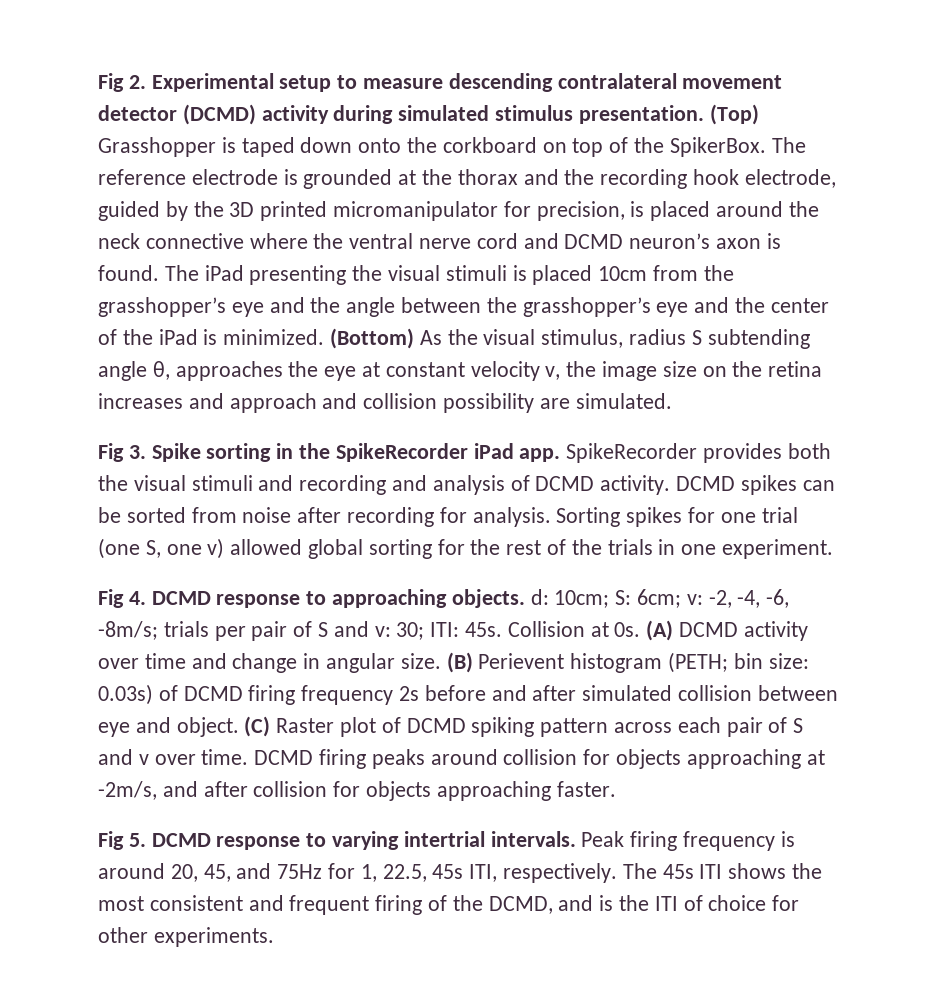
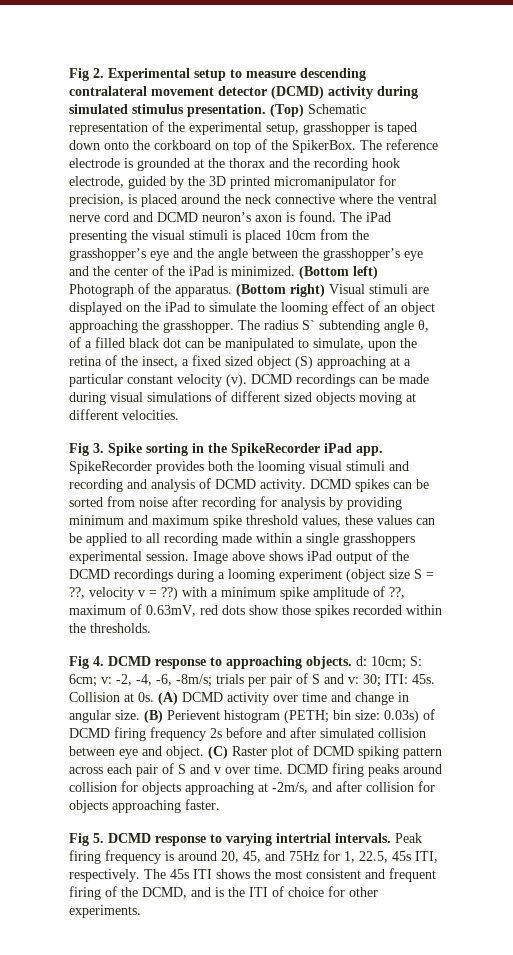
[98,137,216,157] Grasshopper -> [308,104,366,114] [69,121,370,135] Schematic representation of the experimental setup, grasshopper
[330,328,810,349] [98,361,823,381] [98,393,672,413] (Bottom) As the visual stimulus, radius S subtending angle θ, approaches the eye at constant velocity v, the image size on the retina increases and approach and collision possibility are simulated. -> [299,266,378,279] [69,283,429,297] [69,301,435,315] [69,320,429,333] [69,337,417,351] [69,355,411,369] [69,374,429,387] [69,391,416,405] [69,409,179,420] (Bottom left) Photograph of the apparatus. (Bottom right) Visual stimuli are displayed on the iPad to simulate the looming effect of an object approaching the grasshopper. The radius S` subtending angle θ, of a filled black dot can be manipulated to simulate, upon the retina of the insect, a fixed sized object (S) approaching at a particular constant velocity (v). DCMD recordings can be made during visual simulations of different sized objects moving at different velocities.
(128, 483) none -> [258,461,305,474] looming
[472,507,798,527] [98,538,834,559] analysis. Sorting spikes for one trial (one S, one v) allowed global sorting for the rest of the trials in one experiment. -> [281,497,402,510] [69,515,435,528] [69,533,415,546] [69,550,409,564] [69,569,434,582] [69,586,405,600] [69,604,442,618] [69,623,151,633] analysis by providing minimum and maximum spike threshold values, these values can be applied to all recording made within a single grasshoppers experimental session. Image above shows iPad output of the DCMD recordings during a looming experiment (object size S = ??, velocity v = ??) with a minimum spike amplitude of ??, maximum of 0.63mV, red dots show those spikes recorded within the thresholds.

